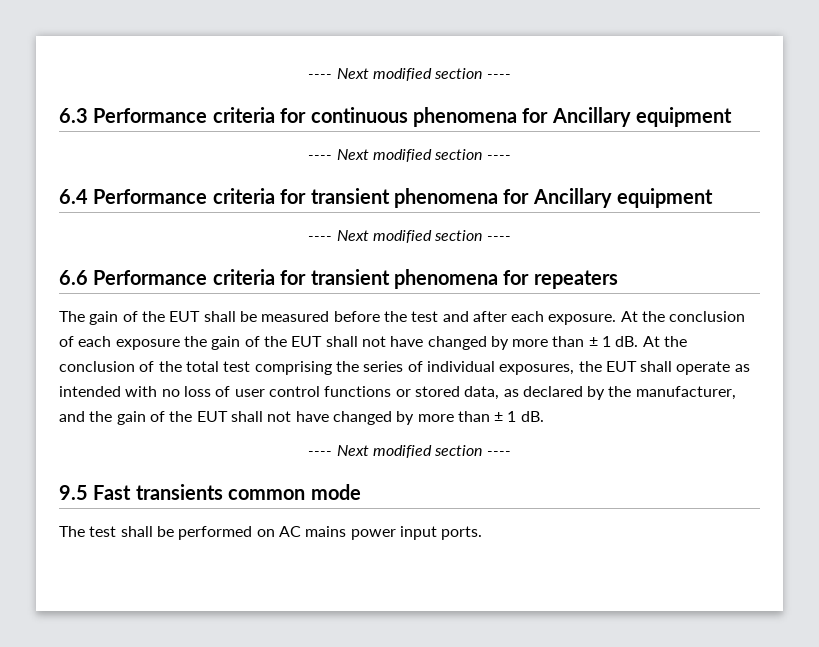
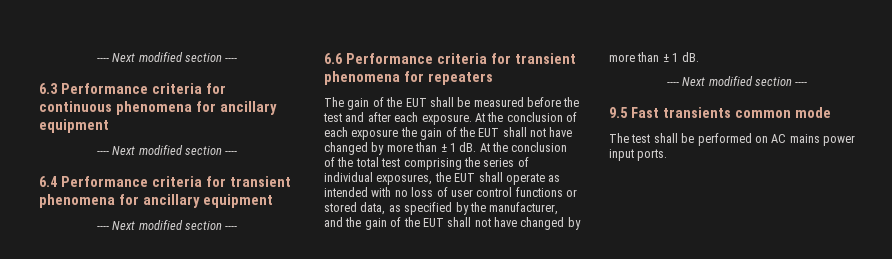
[551,107,631,127] Ancillary -> [219,101,277,115] ancillary
[532,188,612,208] Ancillary -> [142,194,200,208] ancillary
[522,386,583,397] declared -> [404,202,453,215] specified

